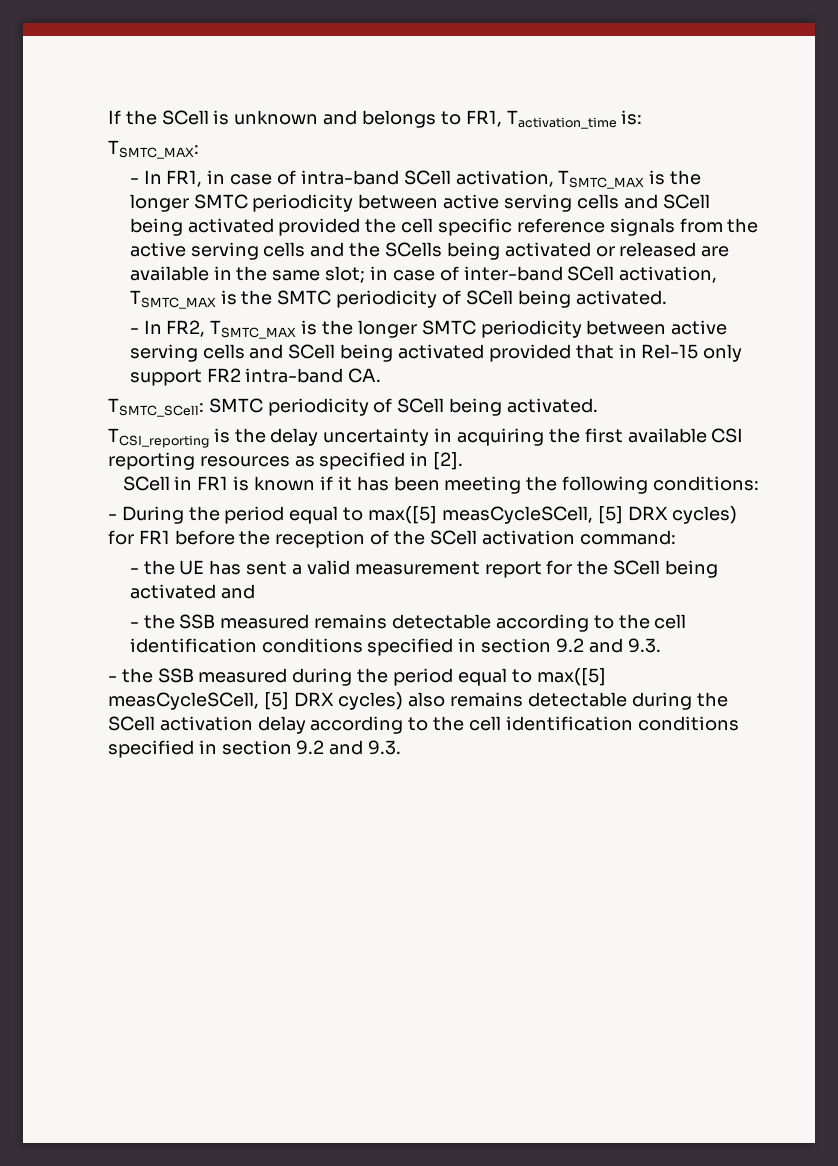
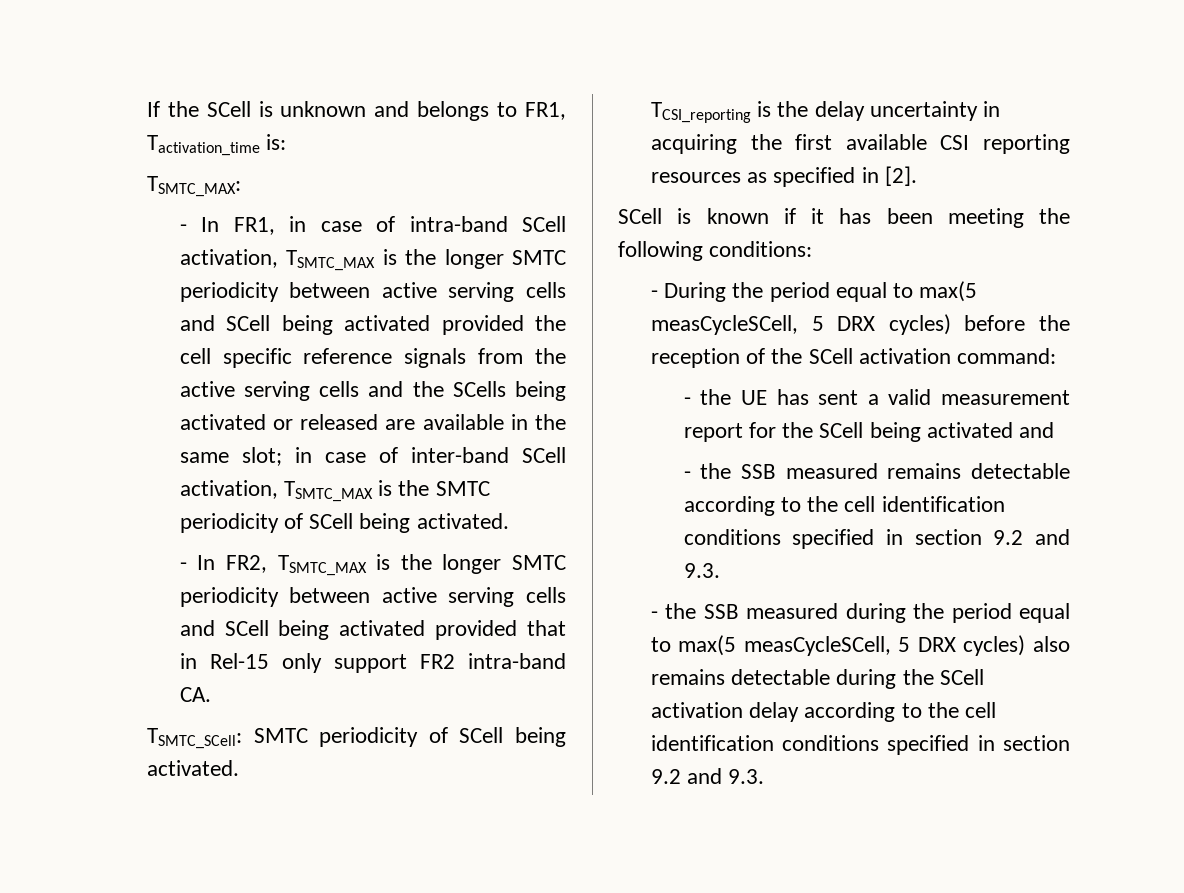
[174,476,229,490] in FR1 -> (662, 216) none
[367,506,738,524] [107,530,170,545] max([5] measCycleSCell, [5] DRX cycles) for FR1 -> [919,281,978,302] [650,314,951,335] max(5 measCycleSCell, 5 DRX cycles)
[536,668,606,686] [107,692,289,710] max([5] measCycleSCell, [5] -> [678,635,911,656] max(5 measCycleSCell, 5

